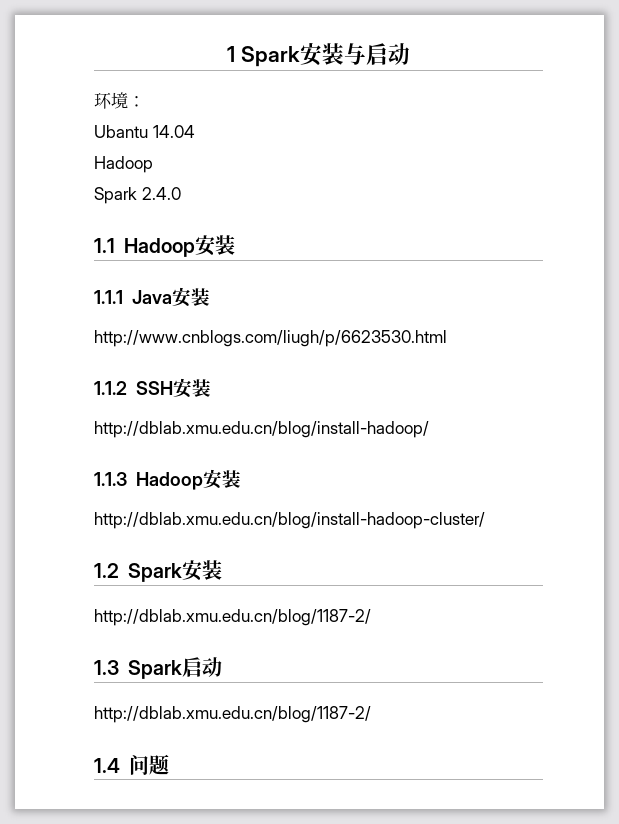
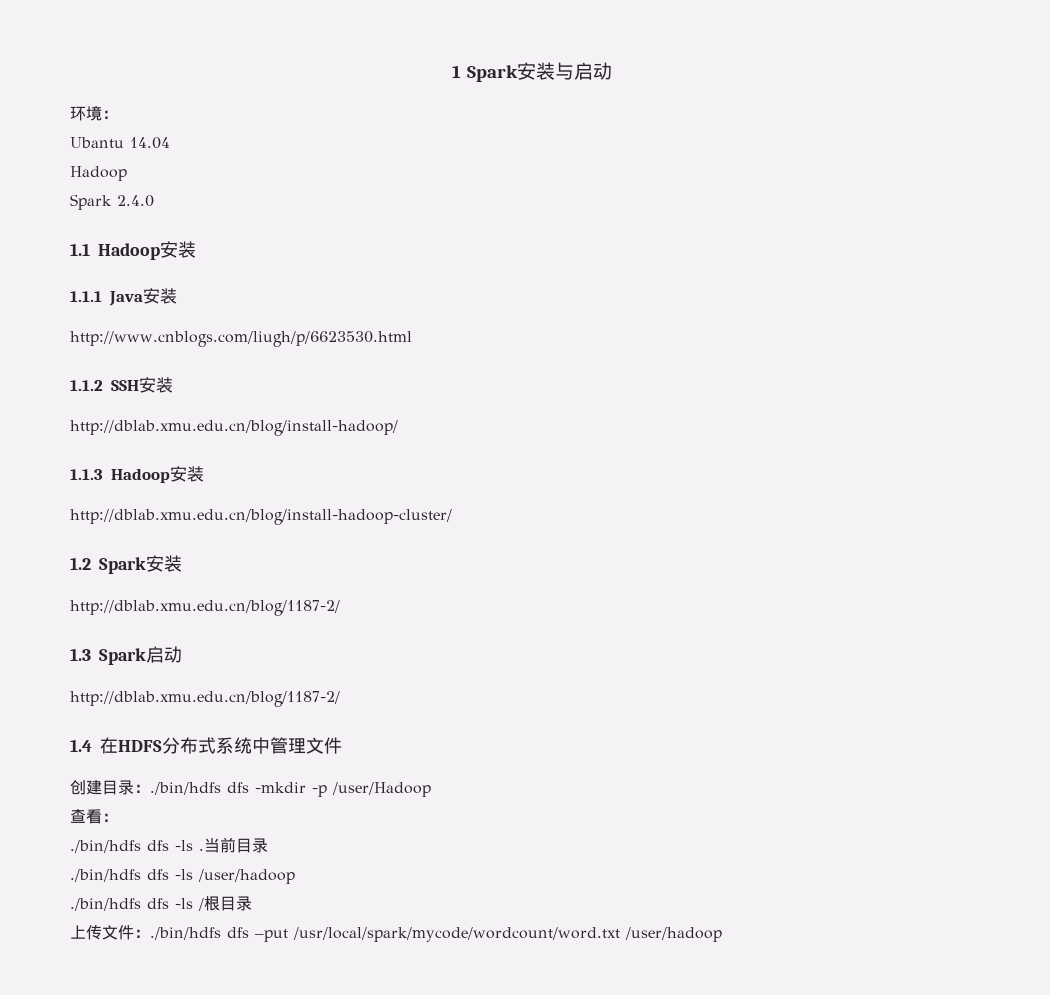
[128,754,169,775] 问题 -> [100,737,342,754] [70,780,431,797] [70,809,118,824] [70,837,268,853] [70,869,295,884] [70,896,252,911] [70,925,722,942] 在HDFS分布式系统中管理文件 // 创建目录：./bin/hdfs dfs -mkdir -p /user/Hadoop // 查看： // ./bin/hdfs dfs -ls .当前目录 // ./bin/hdfs dfs -ls /user/hadoop // ./bin/hdfs dfs -ls /根目录 // 上传文件：./bin/hdfs dfs –put /usr/local/spark/mycode/wordcount/word.txt /user/hadoop

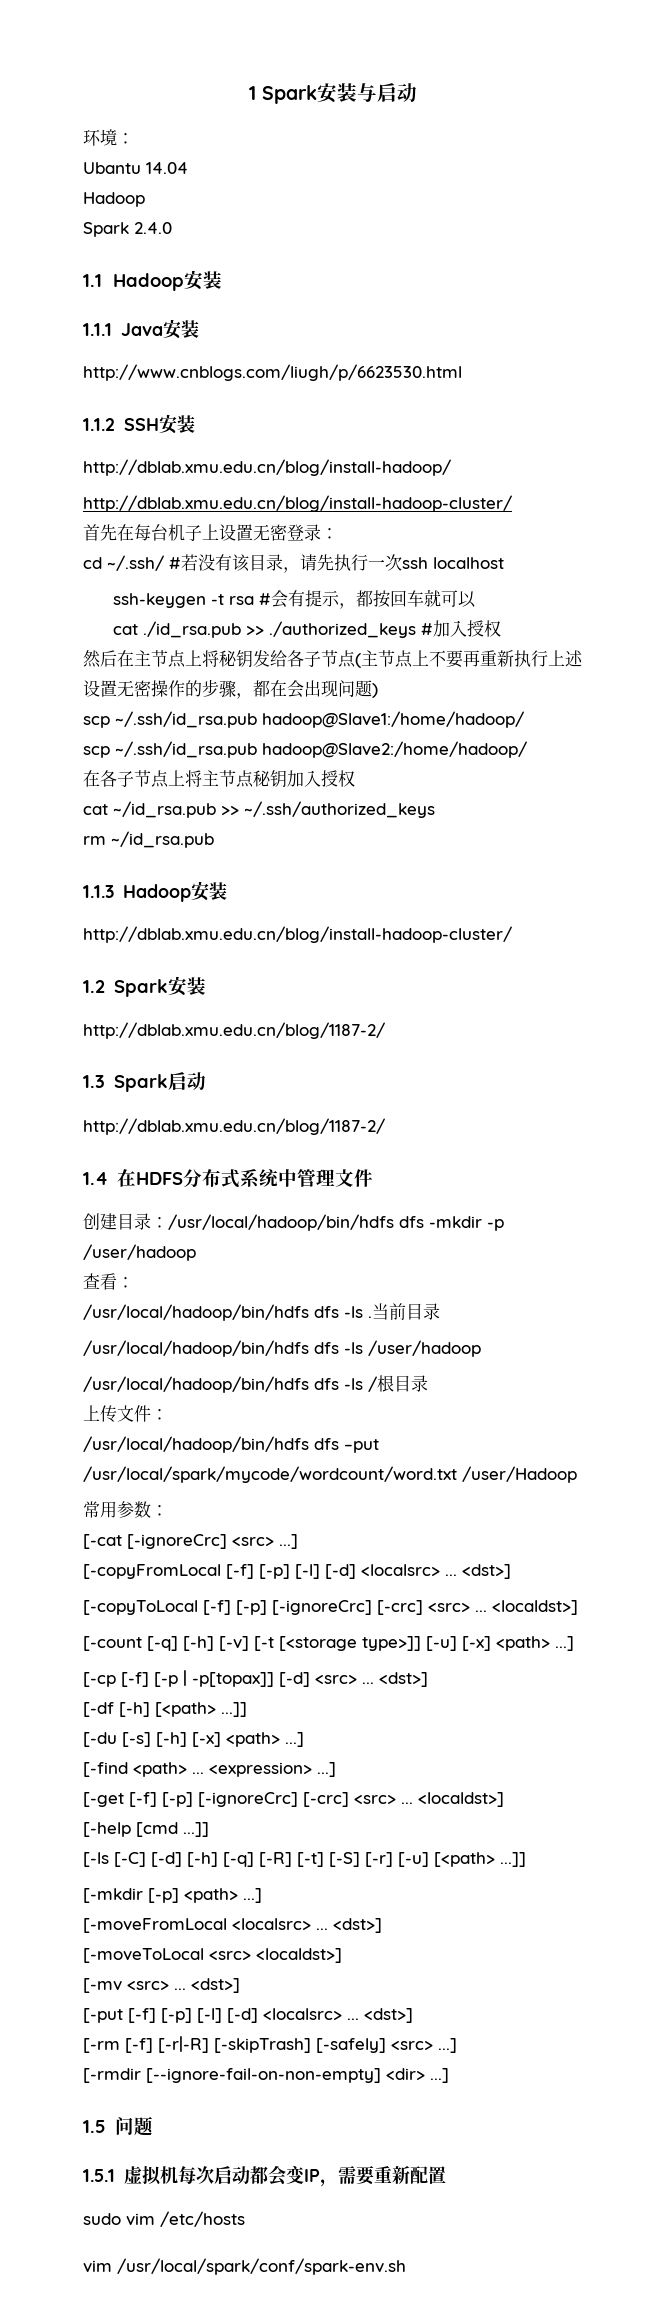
(398, 428) none -> [83,495,512,512] [83,524,338,541] [83,554,504,573] [112,589,476,609] [112,620,501,638] [83,650,583,668] [83,679,378,699] [83,711,524,728] [83,741,527,758] [83,770,355,788] [83,801,435,818] [83,831,214,848] // http://dblab.xmu.edu.cn/blog/install-hadoop-cluster/ // 首先在每台机子上设置无密登录： // cd ~/.ssh/ #若没有该目录，请先执行一次ssh localhost // ssh-keygen -t rsa #会有提示，都按回车就可以 // cat ./id_rsa.pub >> ./authorized_keys #加入授权 // 然后在主节点上将秘钥发给各子节点(主节点上不要再重新执行上述设置无密操作的步骤，都在会出现问题) // scp ~/.ssh/id_rsa.pub hadoop@Slave1:/home/hadoop/ // scp ~/.ssh/id_rsa.pub hadoop@Slave2:/home/hadoop/ // 在各子节点上将主节点秘钥加入授权 // cat ~/id_rsa.pub >> ~/.ssh/authorized_keys // rm ~/id_rsa.pub
[150,782,221,795] ./bin/hdfs -> [168,1214,394,1231] /usr/local/hadoop/bin/hdfs
[332,782,431,797] /user/Hadoop -> [83,1244,196,1261] /user/hadoop
[70,840,141,853] ./bin/hdfs -> [83,1304,309,1321] /usr/local/hadoop/bin/hdfs
[70,869,141,882] ./bin/hdfs -> [83,1340,309,1357] /usr/local/hadoop/bin/hdfs
[70,898,141,911] ./bin/hdfs -> [83,1376,309,1393] /usr/local/hadoop/bin/hdfs
[150,927,221,940] ./bin/hdfs -> [83,1436,309,1453] // /usr/local/hadoop/bin/hdfs
[625,927,722,942] /user/hadoop -> [462,1466,577,1483] [83,1501,168,1518] [83,1534,298,1549] [83,1564,511,1579] [83,1600,578,1615] [83,1636,574,1651] [83,1670,428,1687] [83,1702,247,1717] [83,1732,304,1747] [83,1762,336,1777] [83,1792,504,1807] [83,1822,209,1837] [83,1852,526,1867] [83,1888,262,1903] [83,1918,382,1933] [83,1948,342,1963] [83,1978,240,1993] [83,2008,413,2023] [83,2036,457,2053] [83,2068,449,2083] [83,2116,153,2136] [83,2165,446,2187] [83,2211,245,2227] [83,2258,406,2275] /user/Hadoop // 常用参数： // [-cat [-ignoreCrc] <src> ...] // [-copyFromLocal [-f] [-p] [-l] [-d] <localsrc> ... <dst>] // [-copyToLocal [-f] [-p] [-ignoreCrc] [-crc] <src> ... <localdst>] // [-count [-q] [-h] [-v] [-t [<storage type>]] [-u] [-x] <path> ...] // [-cp [-f] [-p | -p[topax]] [-d] <src> ... <dst>] // [-df [-h] [<path> ...]] // [-du [-s] [-h] [-x] <path> ...] // [-find <path> ... <expression> ...] // [-get [-f] [-p] [-ignoreCrc] [-crc] <src> ... <localdst>] // [-help [cmd ...]] // [-ls [-C] [-d] [-h] [-q] [-R] [-t] [-S] [-r] [-u] [<path> ...]] // [-mkdir [-p] <path> ...] // [-moveFromLocal <localsrc> ... <dst>] // [-moveToLocal <src> <localdst>] // [-mv <src> ... <dst>] // [-put [-f] [-p] [-l] [-d] <localsrc> ... <dst>] // [-rm [-f] [-r|-R] [-skipTrash] [-safely] <src> ...] // [-rmdir [--ignore-fail-on-non-empty] <dir> ...] // 1.5问题 // 1.5.1虚拟机每次启动都会变IP，需要重新配置 // sudo vim /etc/hosts // vim /usr/local/spark/conf/spark-env.sh

